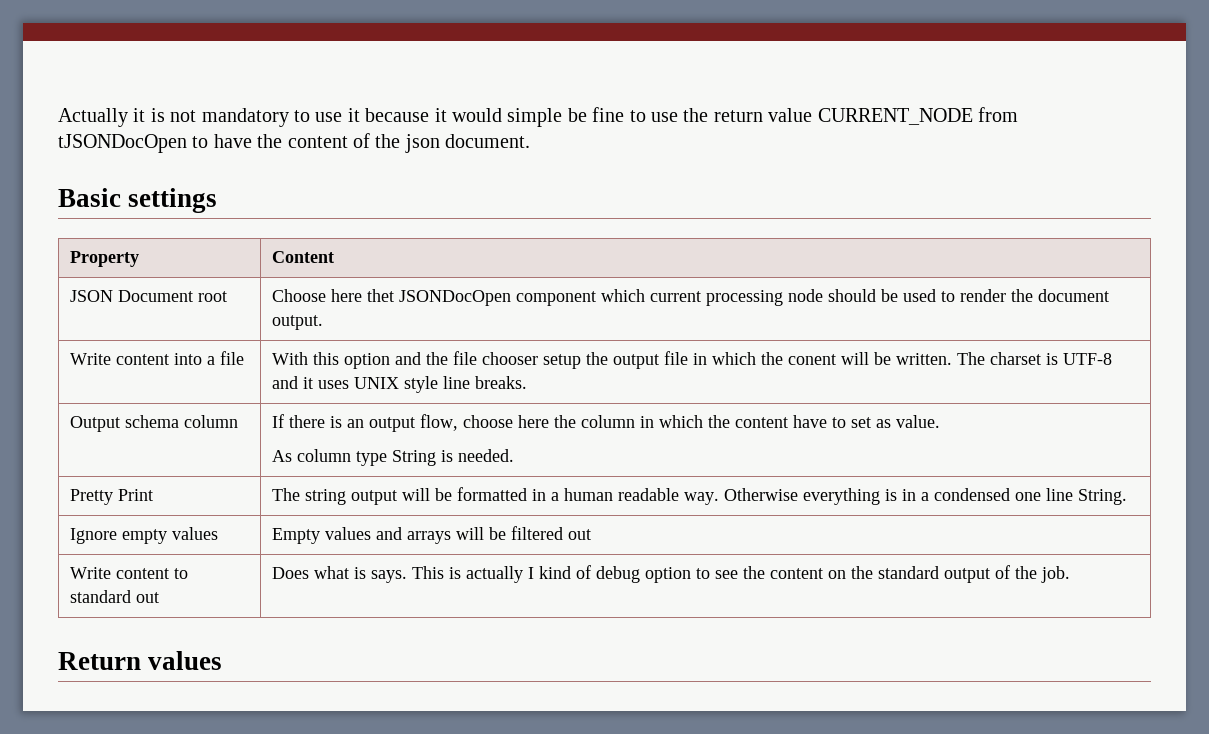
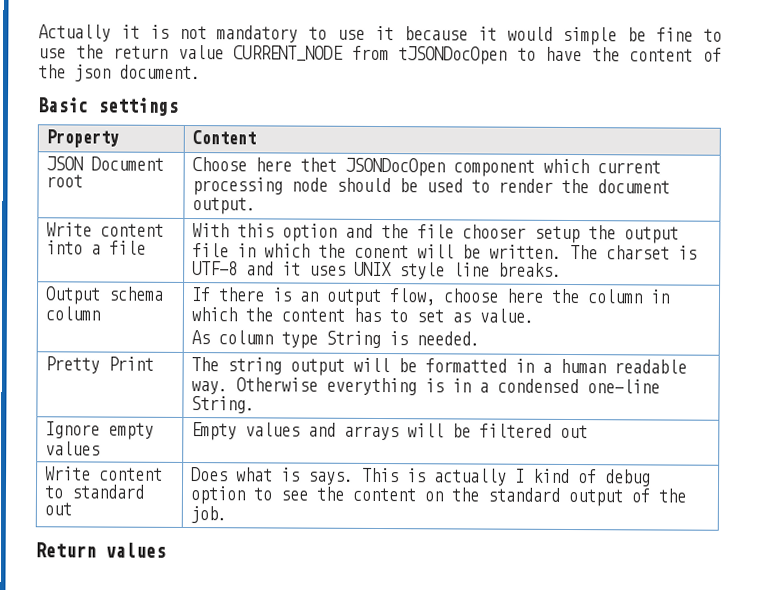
[792,415,827,428] have -> [353,307,382,323] has
[1014,488,1073,501] one line -> [587,379,661,394] one-line

